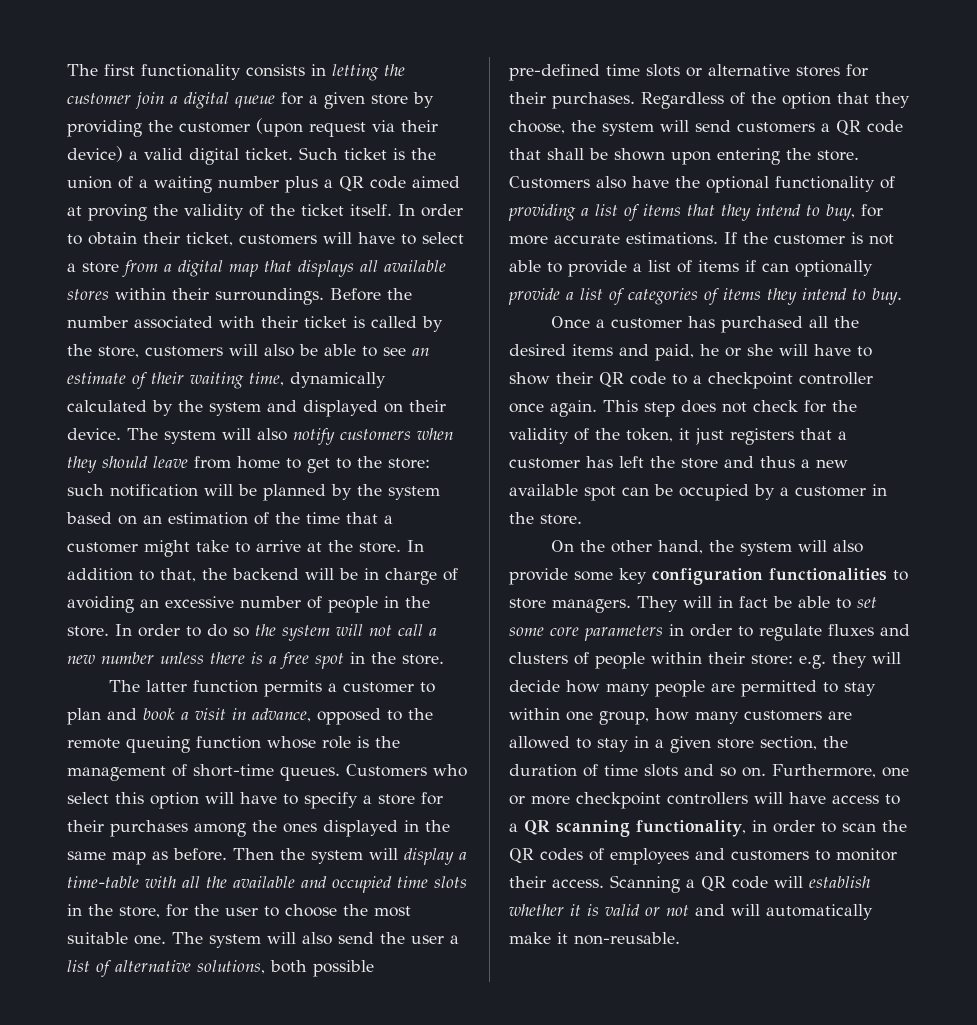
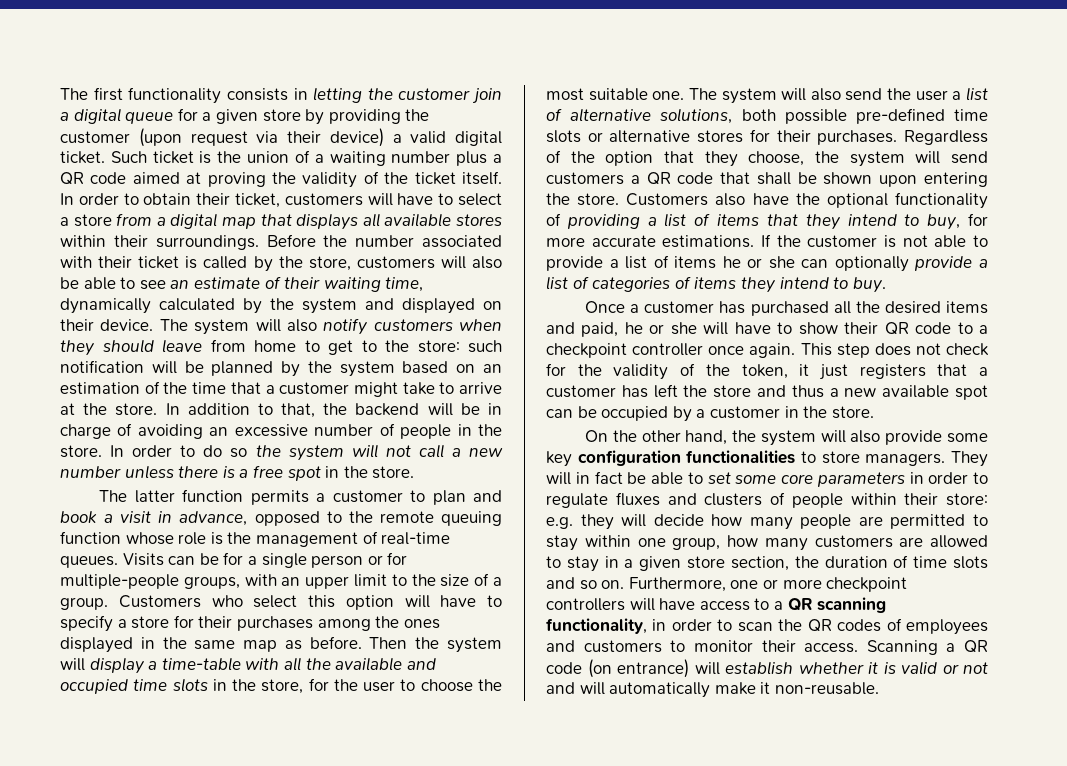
[193,764,340,781] short-time queues. -> [381,532,451,545] [60,552,408,568] [60,573,502,589] [60,597,108,610] real-time queues. Visits can be for a single person or for multiple-people groups, with an upper limit to the size of a group.
[745,260,756,272] if -> [722,256,795,269] he or she
(768, 882) none -> [587,659,689,678] (on entrance)

